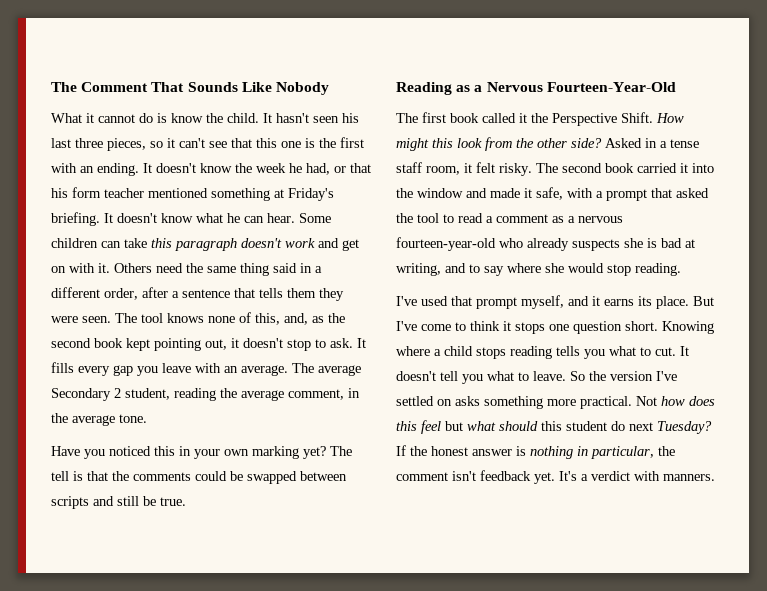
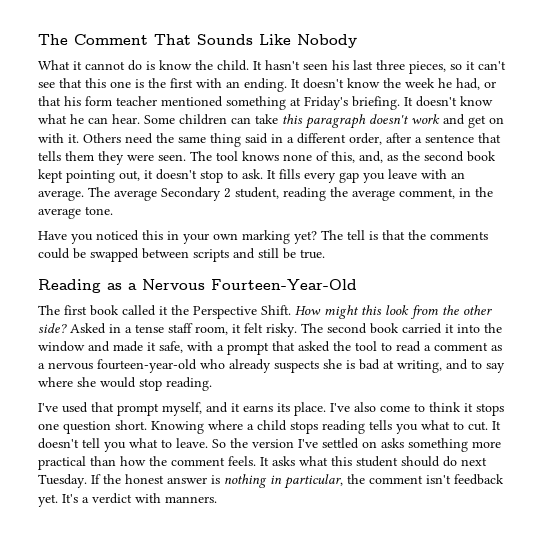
[693,296,714,306] [396,321,417,331] But I've -> [330,402,376,412] I've also
[580,396,715,409] [396,420,538,434] practical. Not how does this feel but what should -> [38,456,328,470] practical than how the comment feels. It asks what
(607, 426) none -> [401,456,440,467] should
[657,421,712,434] Tuesday? -> [38,474,87,488] Tuesday.

